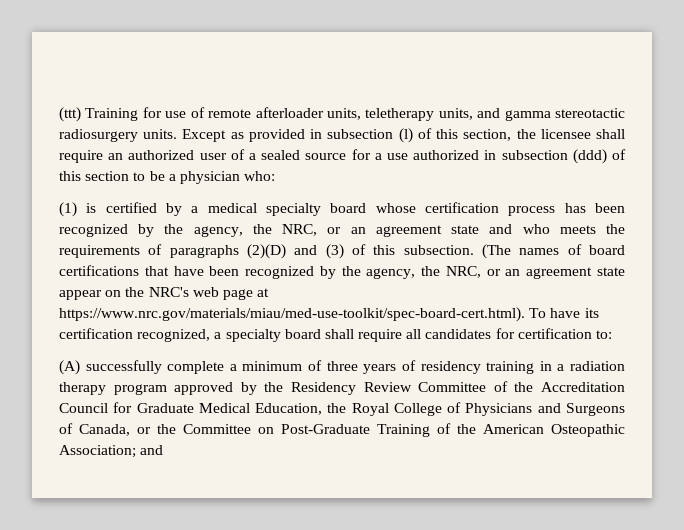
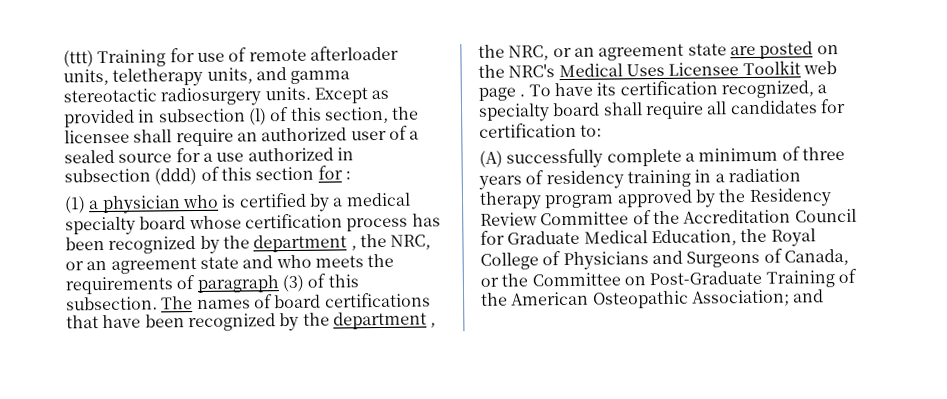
[133,171,276,184] [59,202,77,217] to be a physician who: // (1) -> [317,165,351,180] [64,194,219,215] for : // (1) a physician who
[193,226,243,237] agency, -> [253,234,357,253] department ,
[169,244,318,259] paragraphs (2)(D) and -> [196,275,279,293] paragraph
[481,244,511,259] (The -> [161,296,194,310] The
[366,266,625,279] [59,290,102,300] agency, the NRC, or an agreement state appear -> [332,311,437,330] [478,41,814,61] department , the NRC, or an agreement state are posted
[192,287,270,300] [59,307,525,322] web page at https://www.nrc.gov/materials/miau/med-use-toolkit/spec-board-cert.html). -> [558,60,837,78] [478,87,526,101] Medical Uses Licensee Toolkit web page .

